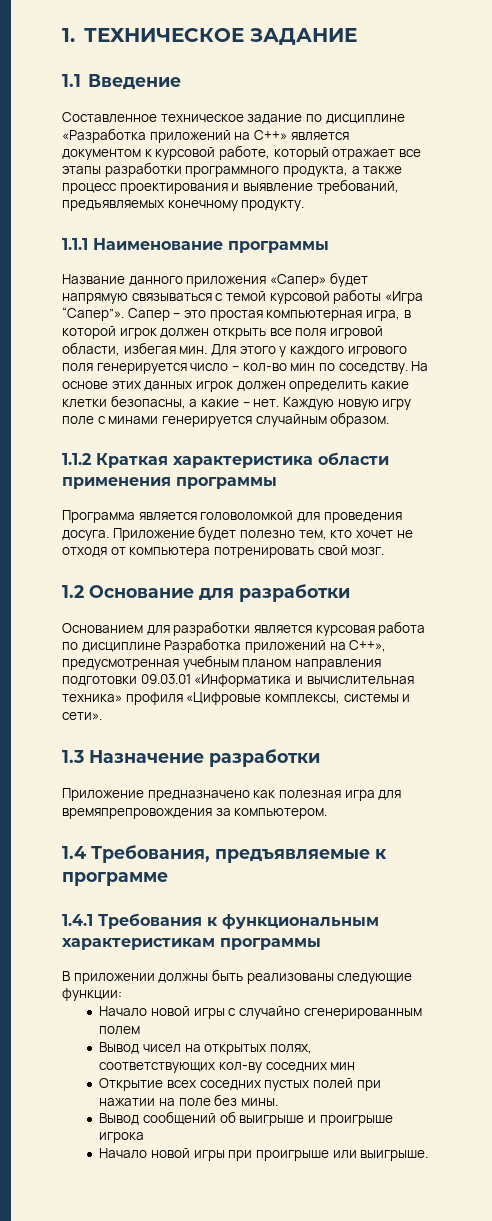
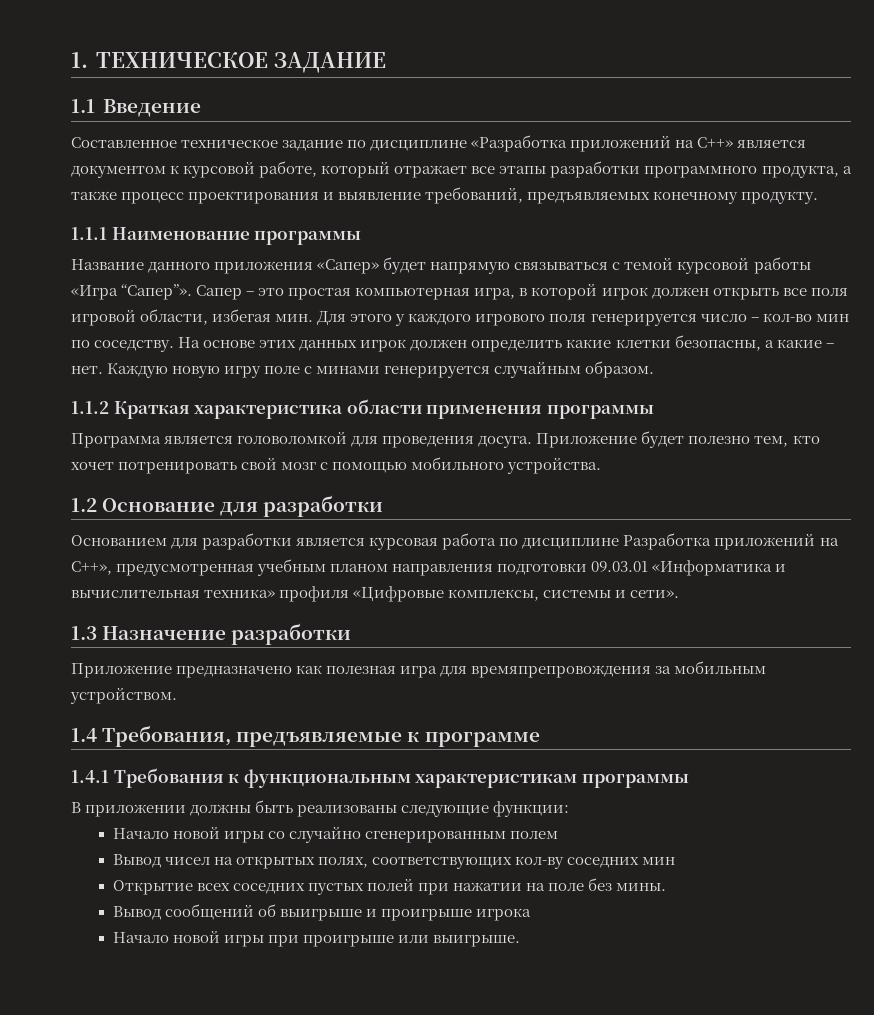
[396,530,413,538] [62,545,385,558] не отходя от компьютера потренировать свой мозг. -> [118,457,602,474] потренировать свой мозг с помощью мобильного устройства.
[234,808,328,819] компьютером. -> [674,661,767,674] [70,687,177,704] мобильным устройством.
[228,1008,237,1016] с -> [267,831,285,839] со

